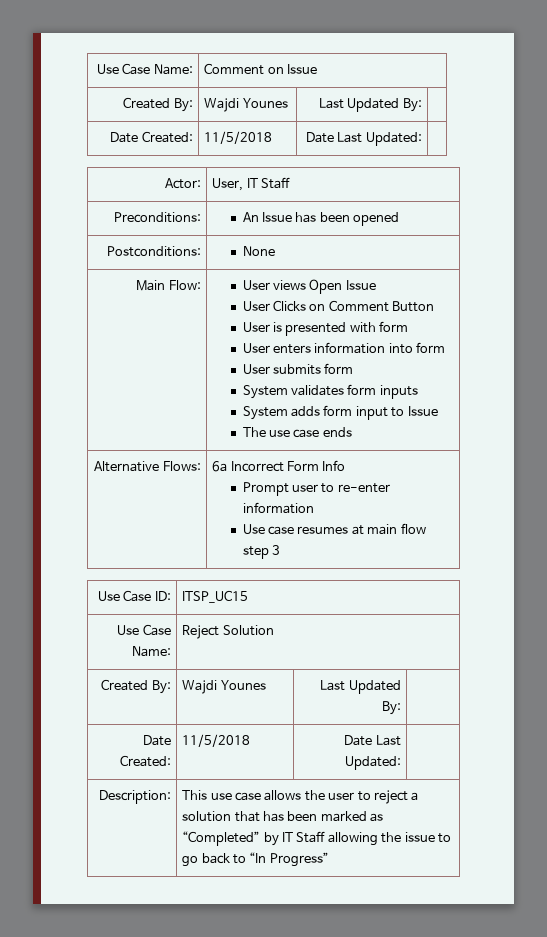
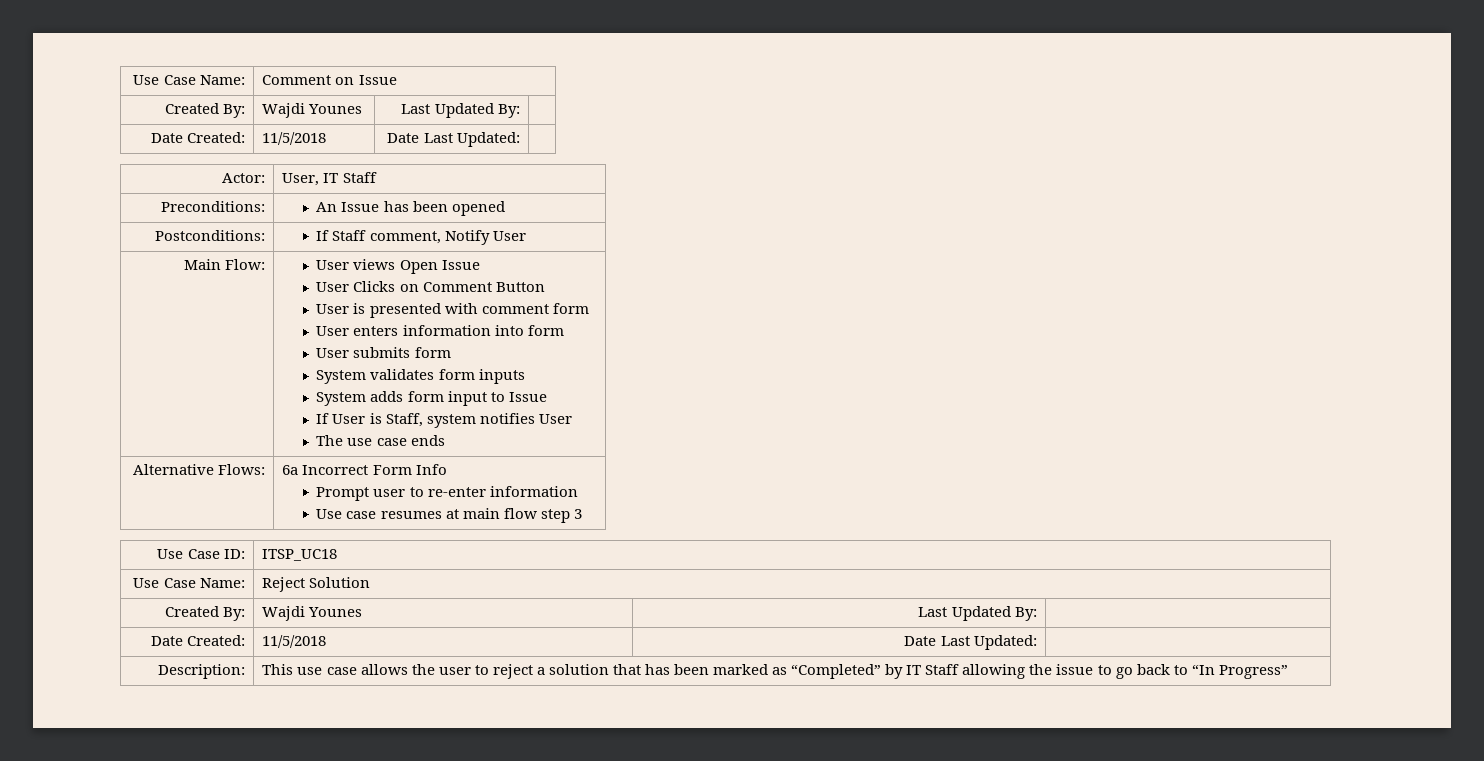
[242,246,275,256] | None -> [316,230,526,245] | If Staff comment, Notify User
(376, 327) none -> [481,304,549,314] comment
(438, 411) none -> [316,413,572,428] // If User is Staff, system notifies User
[182,590,249,603] ITSP_UC15 -> [262,549,338,561] ITSP_UC18

